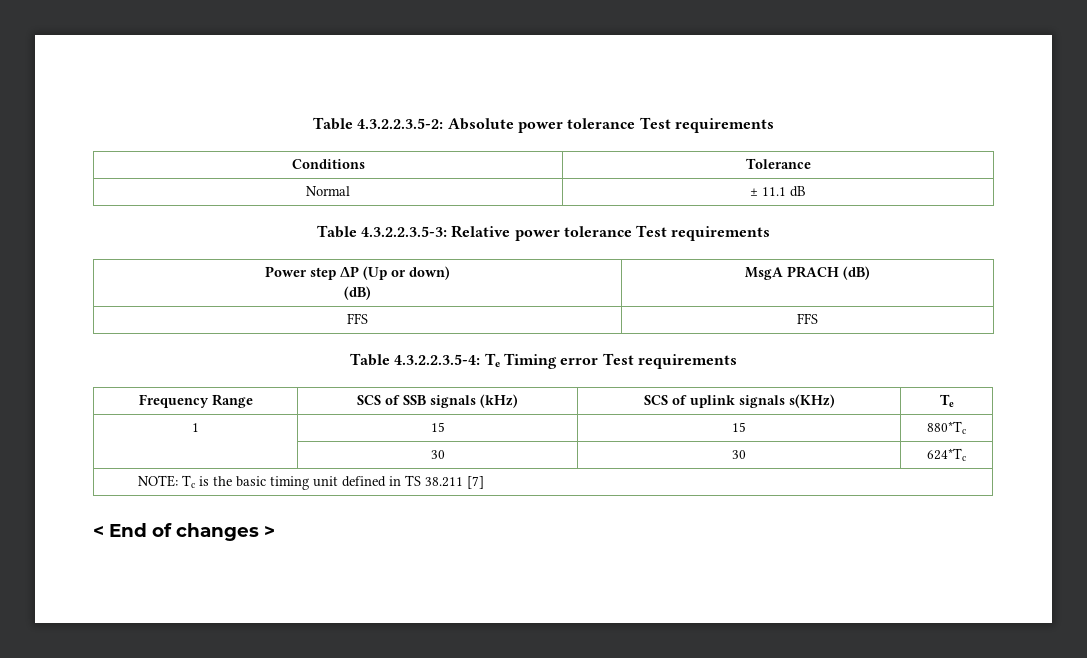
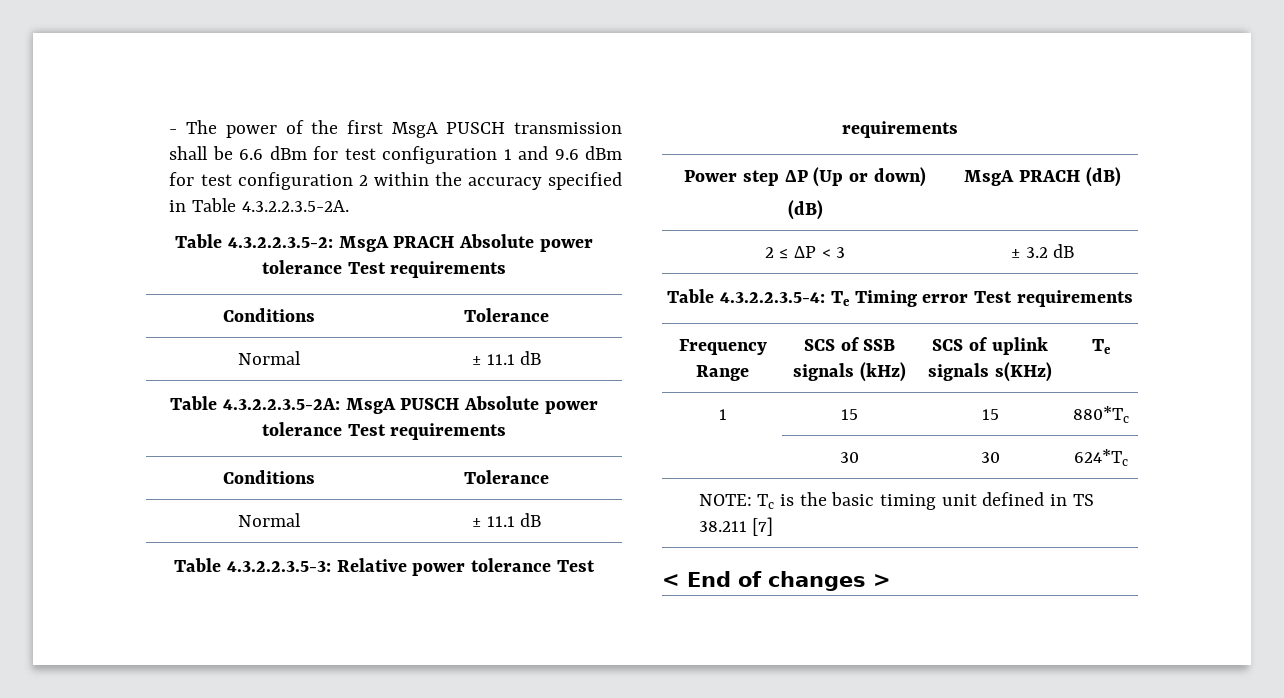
[313,117,444,130] Table 4.3.2.2.3.5-2: -> [169,120,622,138] [169,146,622,164] [169,172,622,190] [169,198,349,212] [175,234,593,252] [261,260,507,278] [223,308,315,322] [464,308,549,322] [238,351,301,365] [471,351,542,365] [170,396,460,414] - The power of the first MsgA PUSCH transmission shall be 6.6 dBm for test configuration 1 and 9.6 dBm for test configuration 2 within the accuracy specified in Table 4.3.2.2.3.5-2A. // Table 4.3.2.2.3.5-2: MsgA PRACH Absolute power tolerance Test requirements // Conditions | Tolerance // Normal | ± 11.1 dB // Table 4.3.2.2.3.5-2A: MsgA PUSCH
[347,313,368,324] [797,313,818,324] FFS | FFS -> [764,246,846,259] [1010,244,1075,258] 2 ≤ ΔP < 3 | ± 3.2 dB

